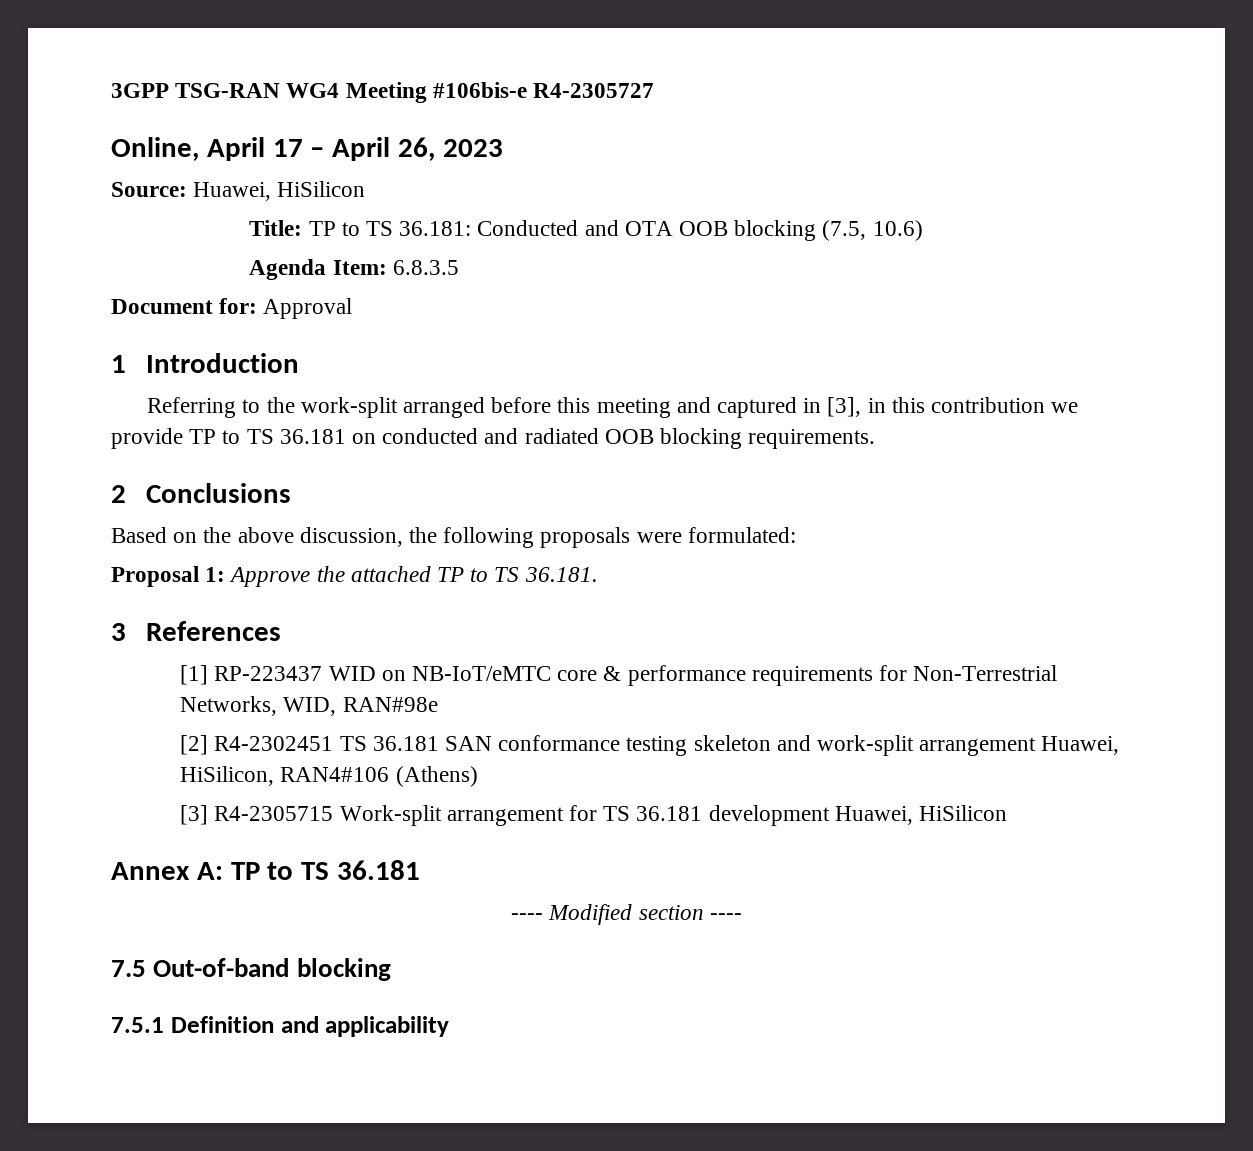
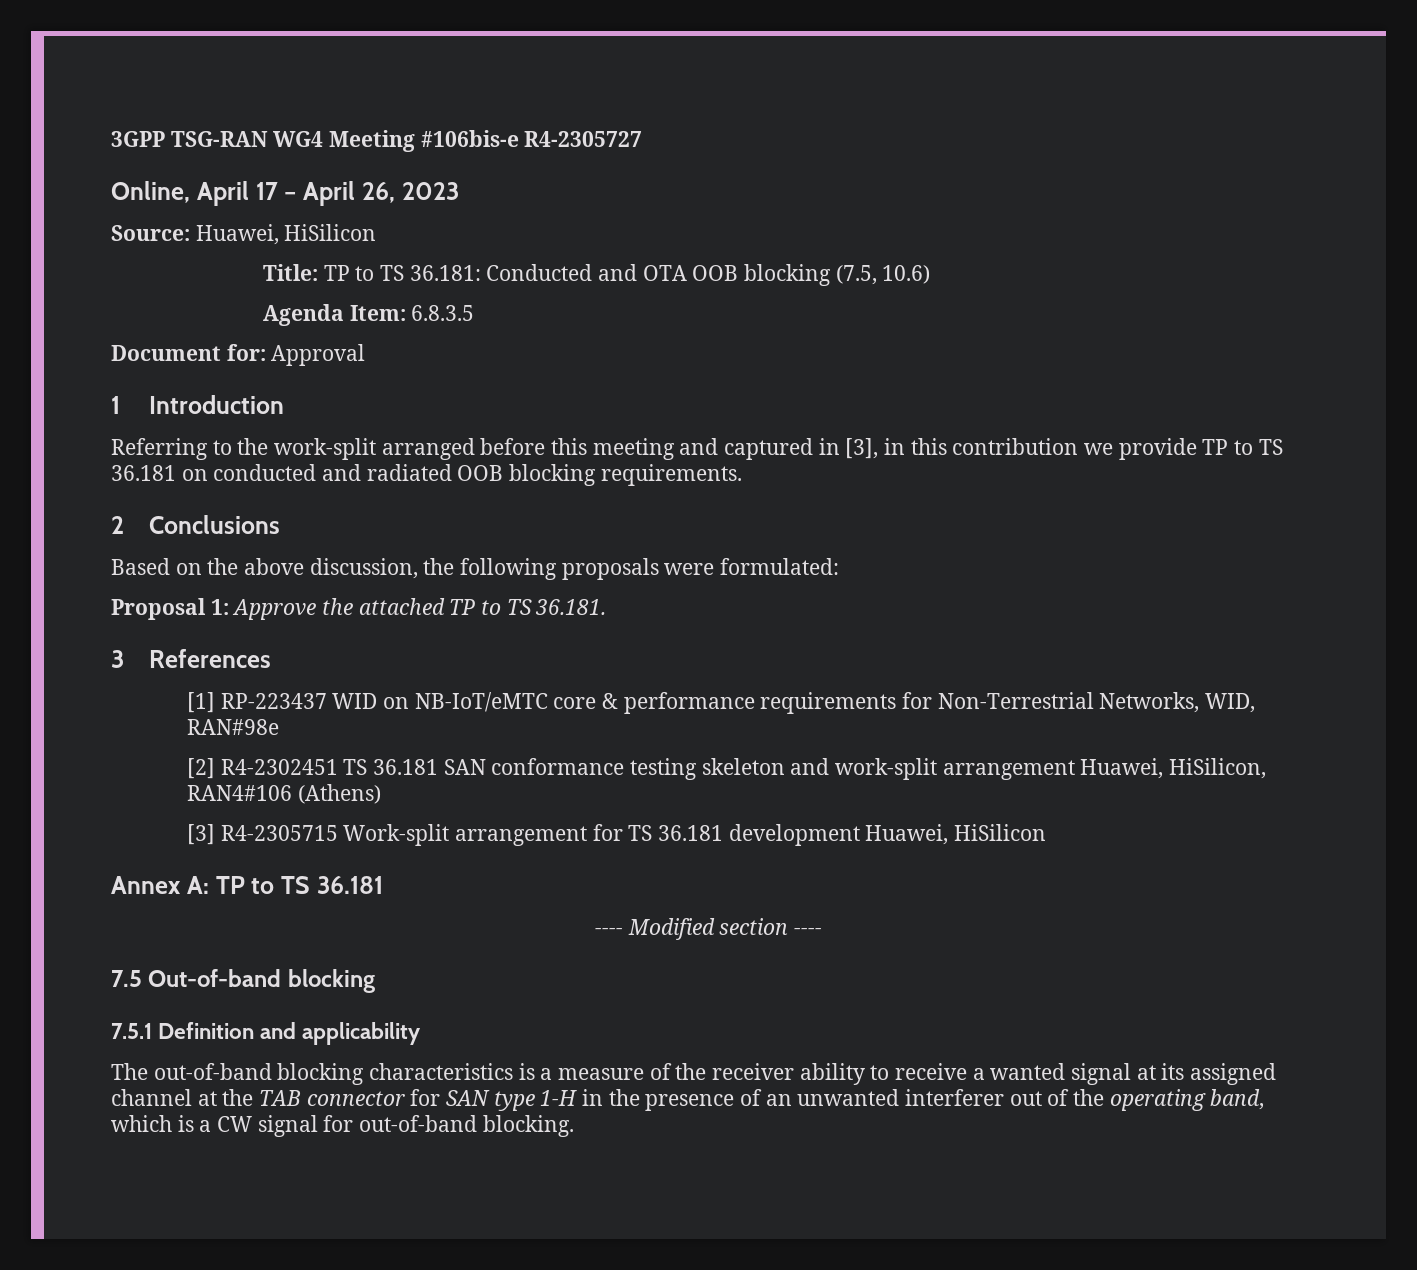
(450, 1026) none -> [111,1063,1277,1085] [111,1089,1265,1111] [111,1115,574,1137] // The out-of-band blocking characteristics is a measure of the receiver ability to receive a wanted signal at its assigned channel at the TAB connector for SAN type 1-H in the presence of an unwanted interferer out of the operating band, which is a CW signal for out-of-band blocking.

